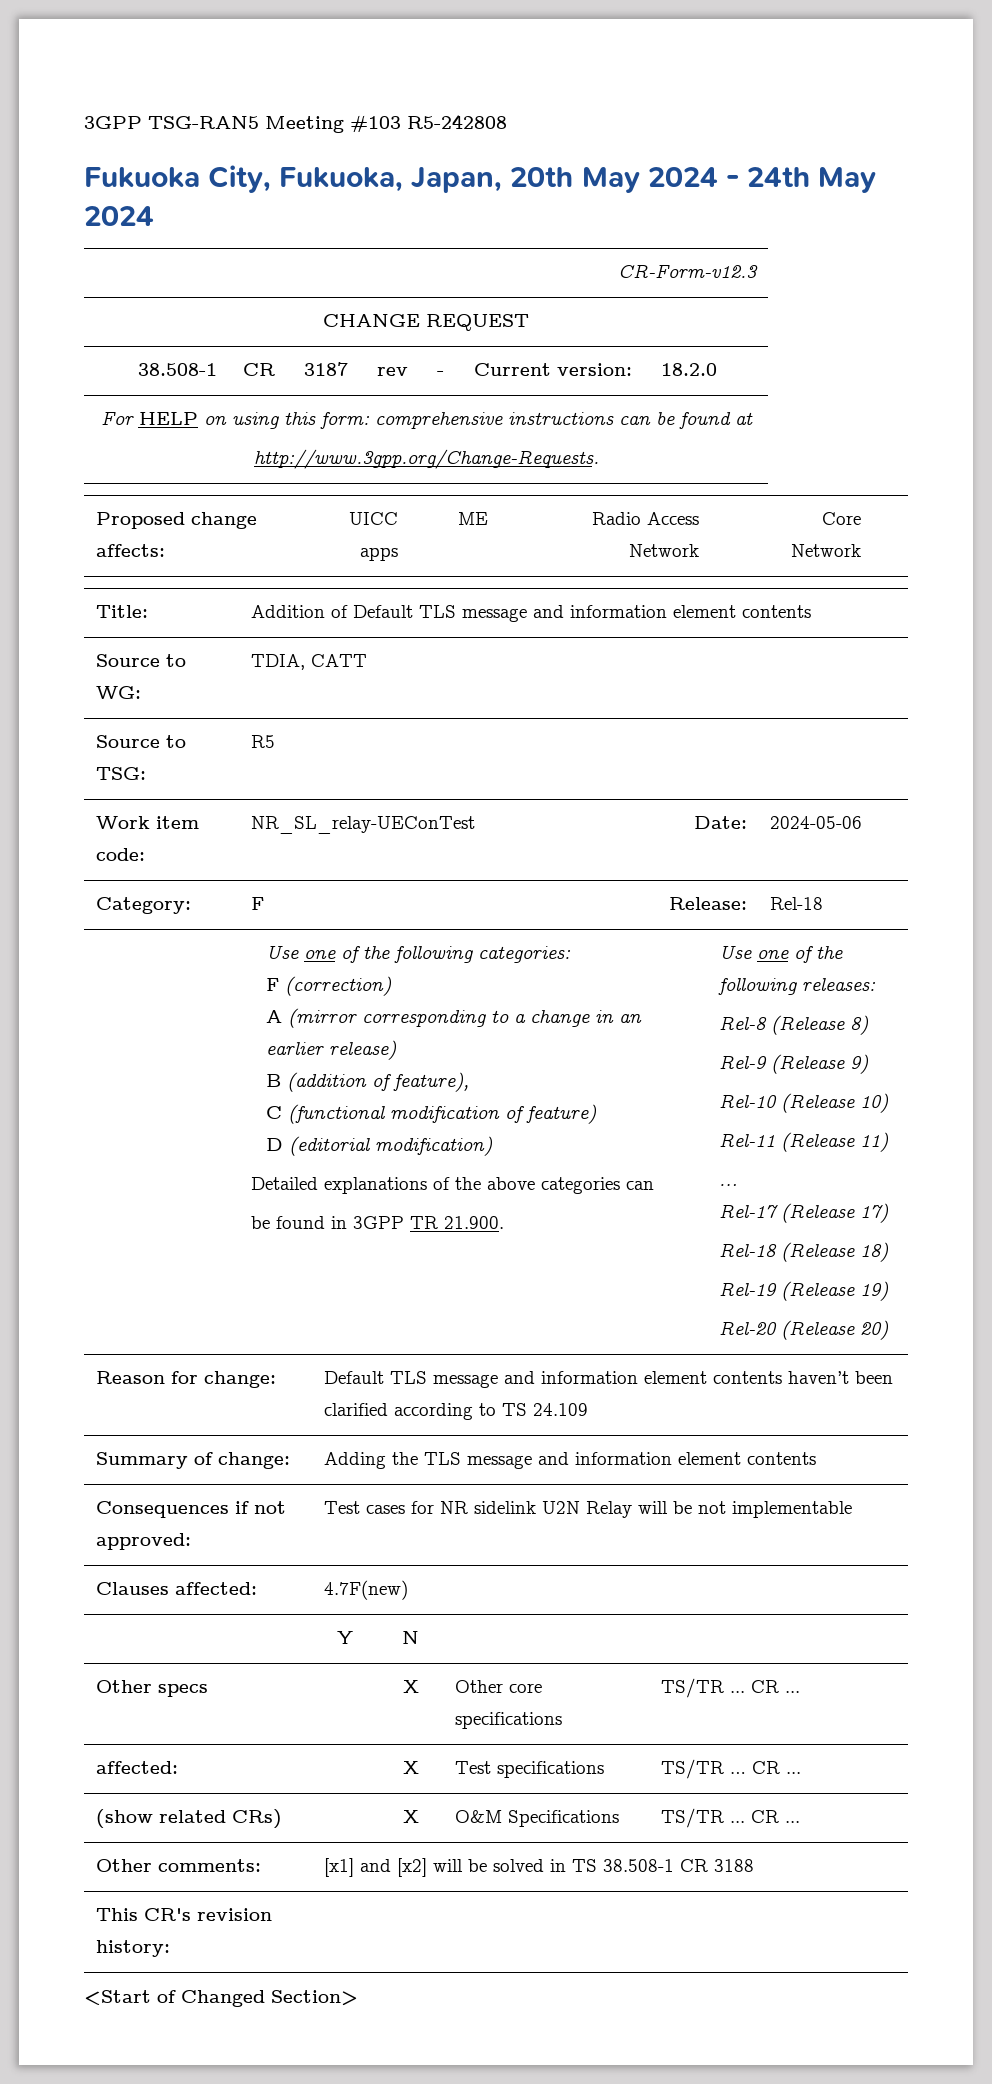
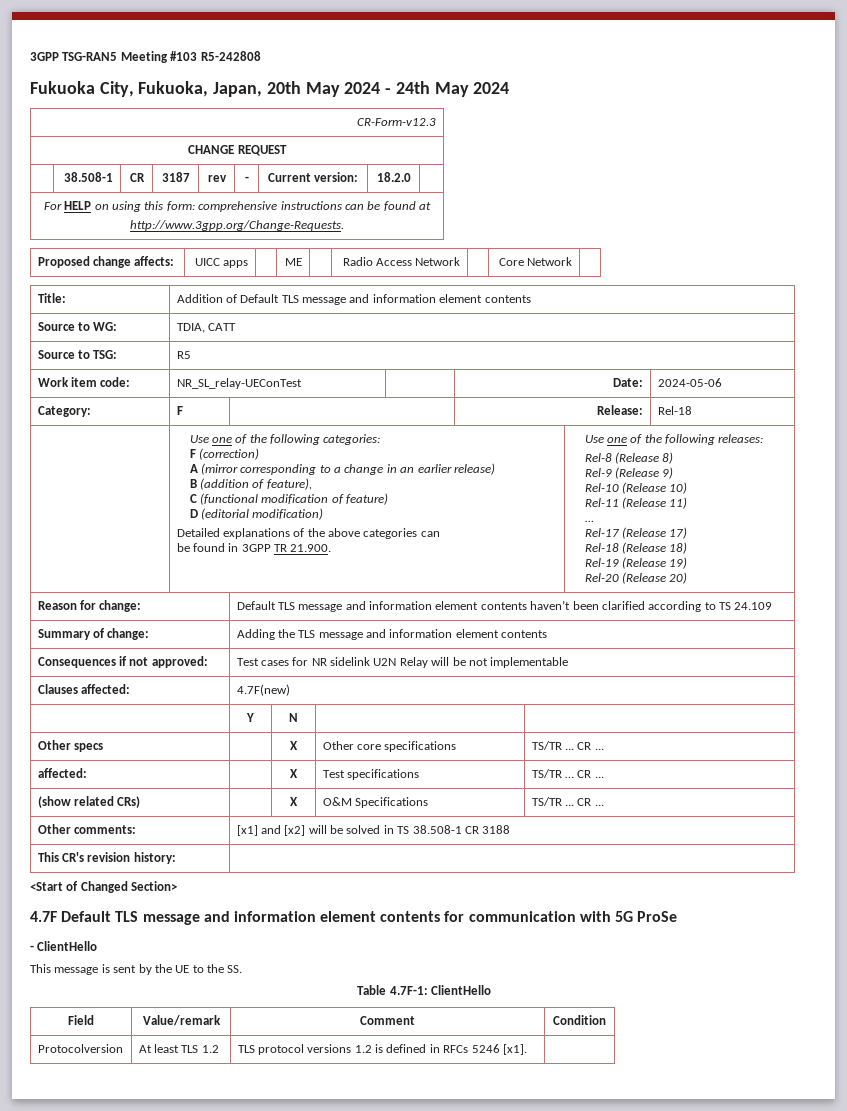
(358, 1998) none -> [30,911,678,925] [30,941,98,951] [30,964,243,975] [357,985,491,995] [68,1015,94,1025] [142,1015,221,1026] [360,1016,415,1025] [553,1015,606,1025] [37,1044,123,1053] [138,1044,219,1053] [237,1044,527,1055] // 4.7F Default TLS message and information element contents for communication with 5G ProSe // - ClientHello // This message is sent by the UE to the SS. // Table 4.7F-1: ClientHello // Field | Value/remark | Comment | Condition // Protocolversion | At least TLS 1.2 | TLS protocol versions 1.2 is defined in RFCs 5246 [x1]. |

